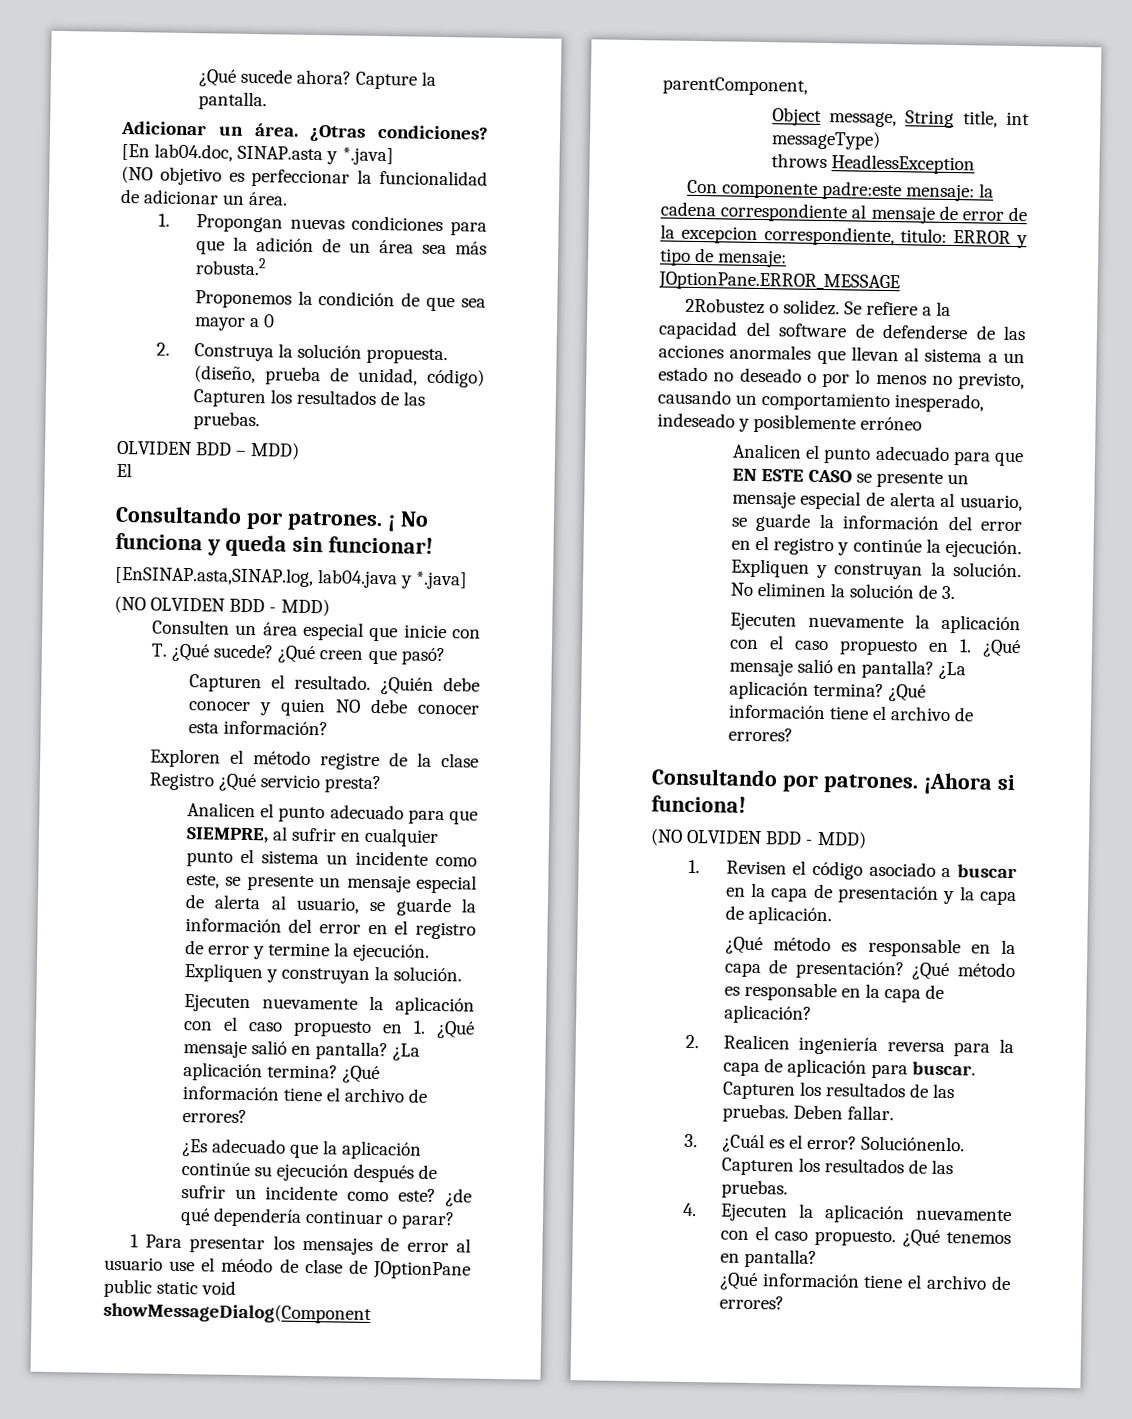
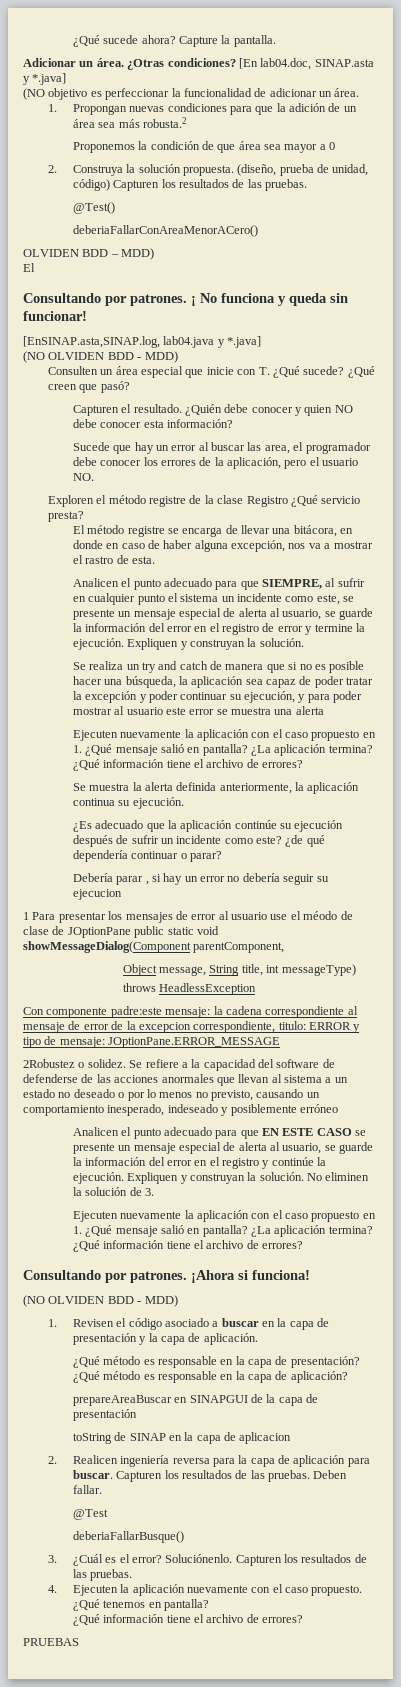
(456, 304) none -> [238,141,261,150] área
(260, 421) none -> [72,202,115,214] [72,225,258,237] // @Test() // deberiaFallarConAreaMenorACero()
(328, 728) none -> [72,442,371,454] [72,457,359,469] [72,473,94,481] // Sucede que hay un error al buscar las area, el programador debe conocer los errores de la aplicación, pero el usuario NO.
(382, 784) none -> [72,525,354,537] [72,540,373,552] [72,555,155,564] // El método registre se encarga de llevar una bitácora, en donde en caso de haber alguna excepción, nos va a mostrar el rastro de esta.
(463, 974) none -> [72,661,365,673] [72,676,374,688] [72,691,363,703] [72,706,324,715] // Se realiza un try and catch de manera que si no es posible hacer una búsqueda, la aplicación sea capaz de poder tratar la excepción y poder continuar su ejecución, y para poder mostrar al usuario este error se muestra una alerta
(247, 1116) none -> [72,782,360,794] [72,797,184,809] // Se muestra la alerta definida anteriormente, la aplicación continua su ejecución.
(456, 1220) none -> [72,873,329,885] [72,889,122,900] // Debería parar , si hay un error no debería seguir su ejecucion
(812, 1014) none -> [72,1394,319,1406] [72,1409,137,1421] [72,1432,292,1444] // prepareAreaBuscar en SINAPGUI de la capa de presentación // toString de SINAP en la capa de aplicacion
(895, 1113) none -> [72,1509,108,1520] [72,1531,184,1543] // @Test // deberiaFallarBusque()
(784, 1302) none -> [23,1638,79,1646] // PRUEBAS

